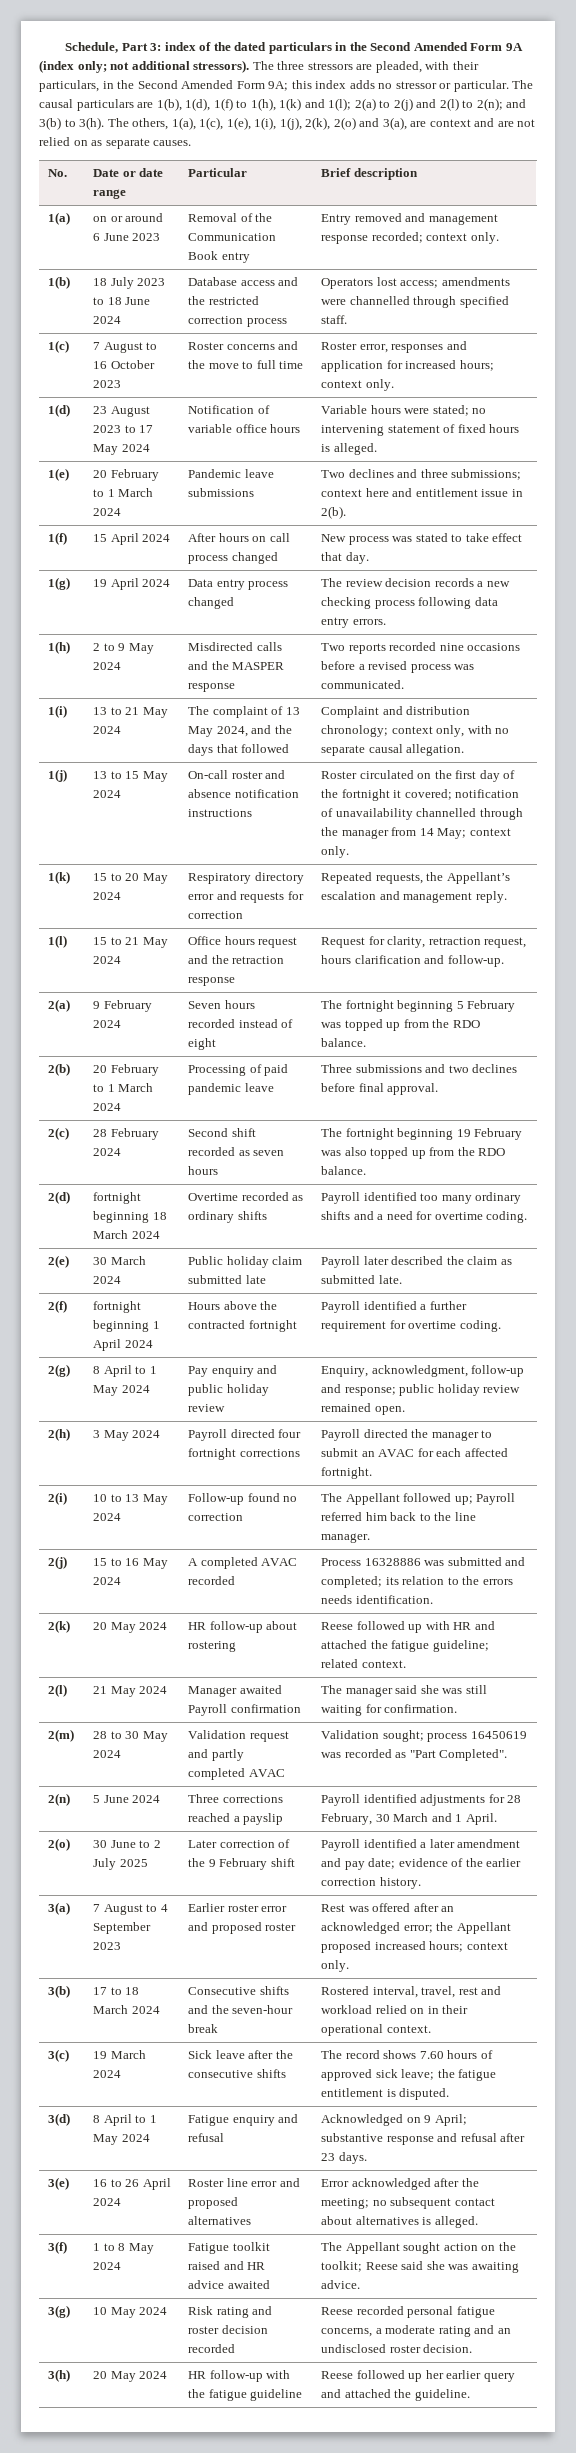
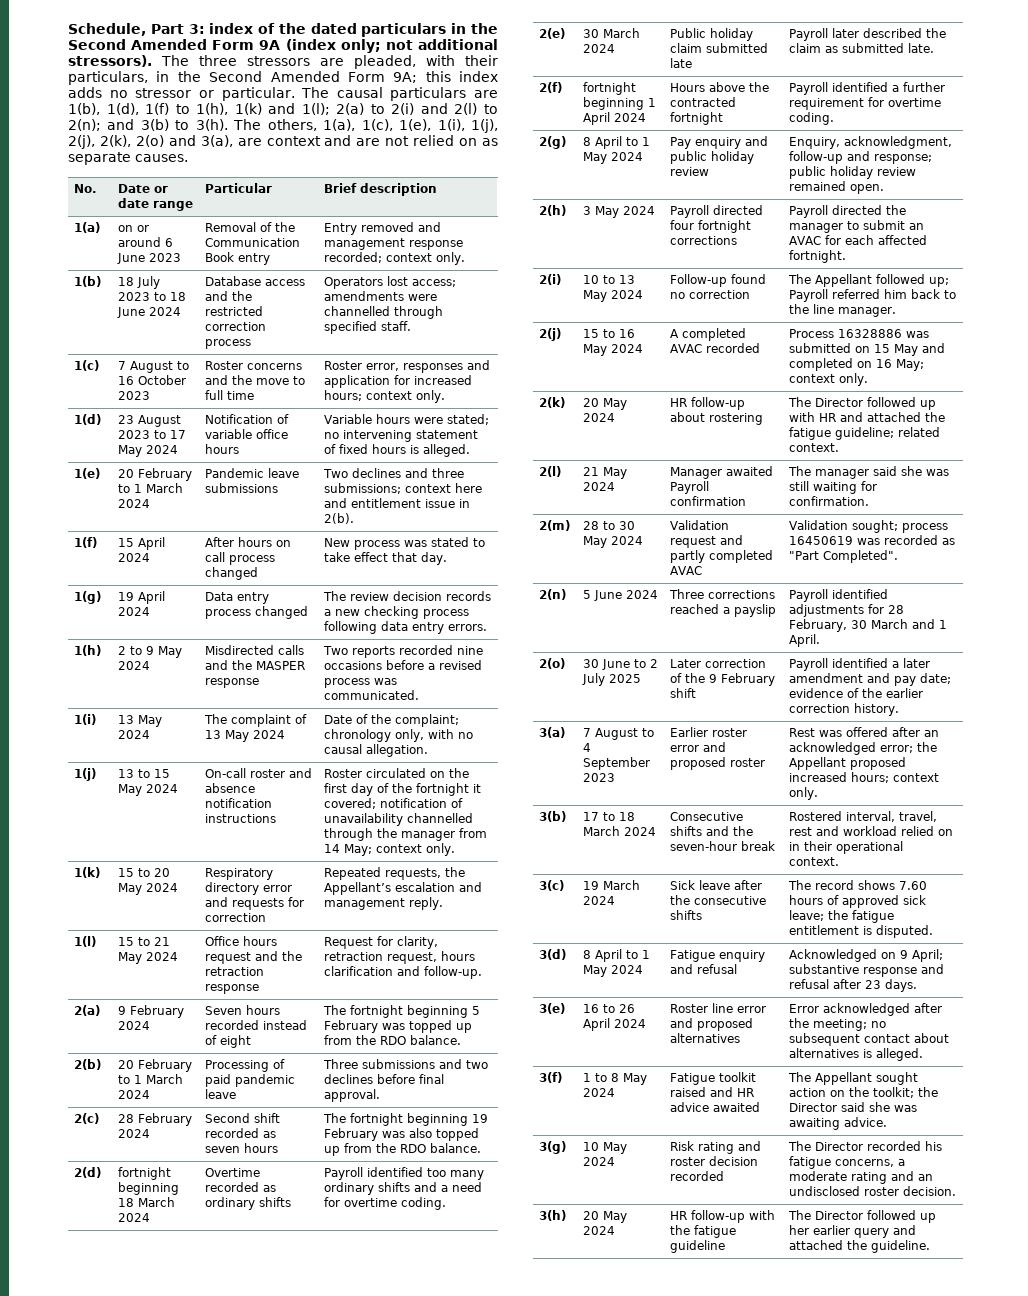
[393,98,413,111] 2(j) -> [391,103,415,115] 2(i)
(302, 123) none -> [68,135,95,149] 2(j),
[110,707,140,715] to 21 -> (135, 719) none
[216,725,292,737] [188,744,290,756] [321,706,471,718] [321,725,433,737] 2024, and the days that followed | Complaint and distribution chronology; context -> [253,730,286,739] [324,714,460,727] [324,729,392,742] 2024 | Date of the complaint; chronology
[321,745,366,756] separate -> (474, 735) none
[505,1557,526,1566] [321,1576,513,1588] [321,1595,433,1604] and completed; its relation to the errors needs identification. -> [855,343,946,356] [789,358,925,371] [789,373,869,386] on 15 May and completed on 16 May; context only.
[321,1622,354,1630] Reese -> [788,397,864,407] The Director
[365,2262,398,2270] Reese -> [918,1087,939,1097] [789,1103,838,1112] the Director
[321,2306,454,2318] Reese recorded personal -> [788,1141,943,1151] The Director recorded his
[321,2371,354,2379] Reese -> [788,1210,864,1220] The Director

